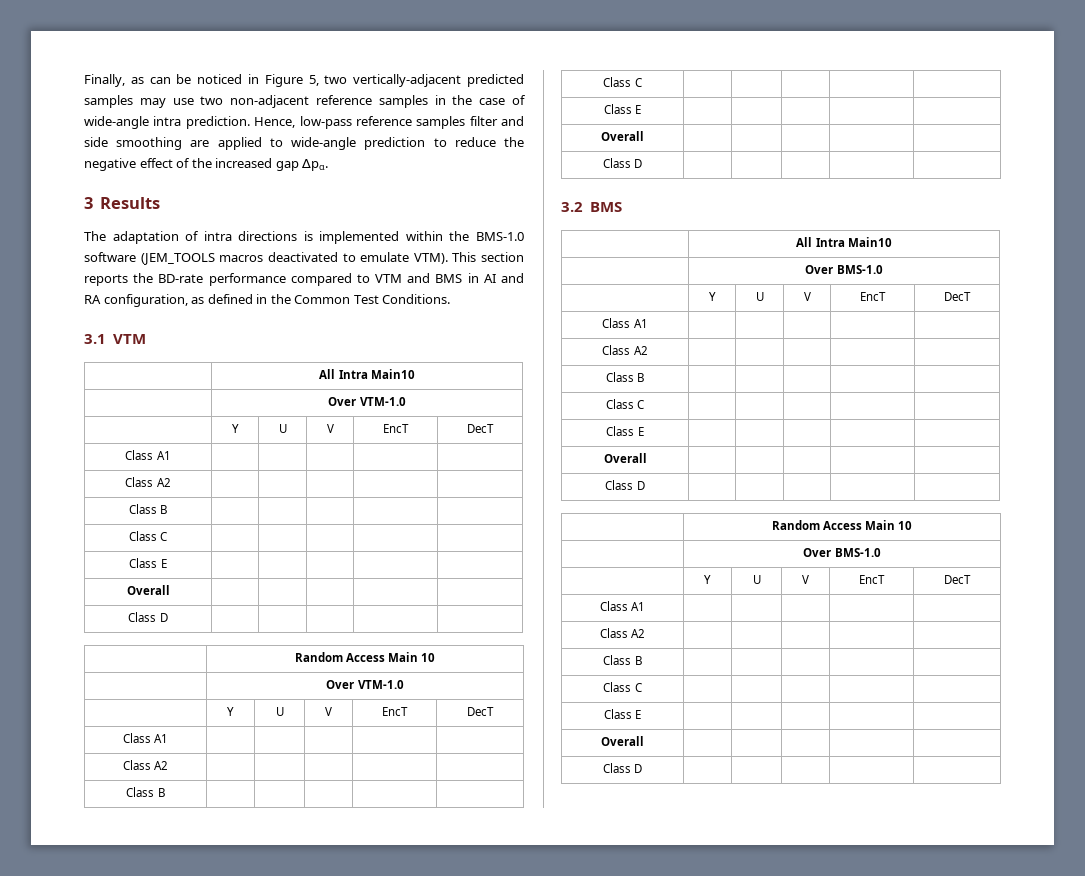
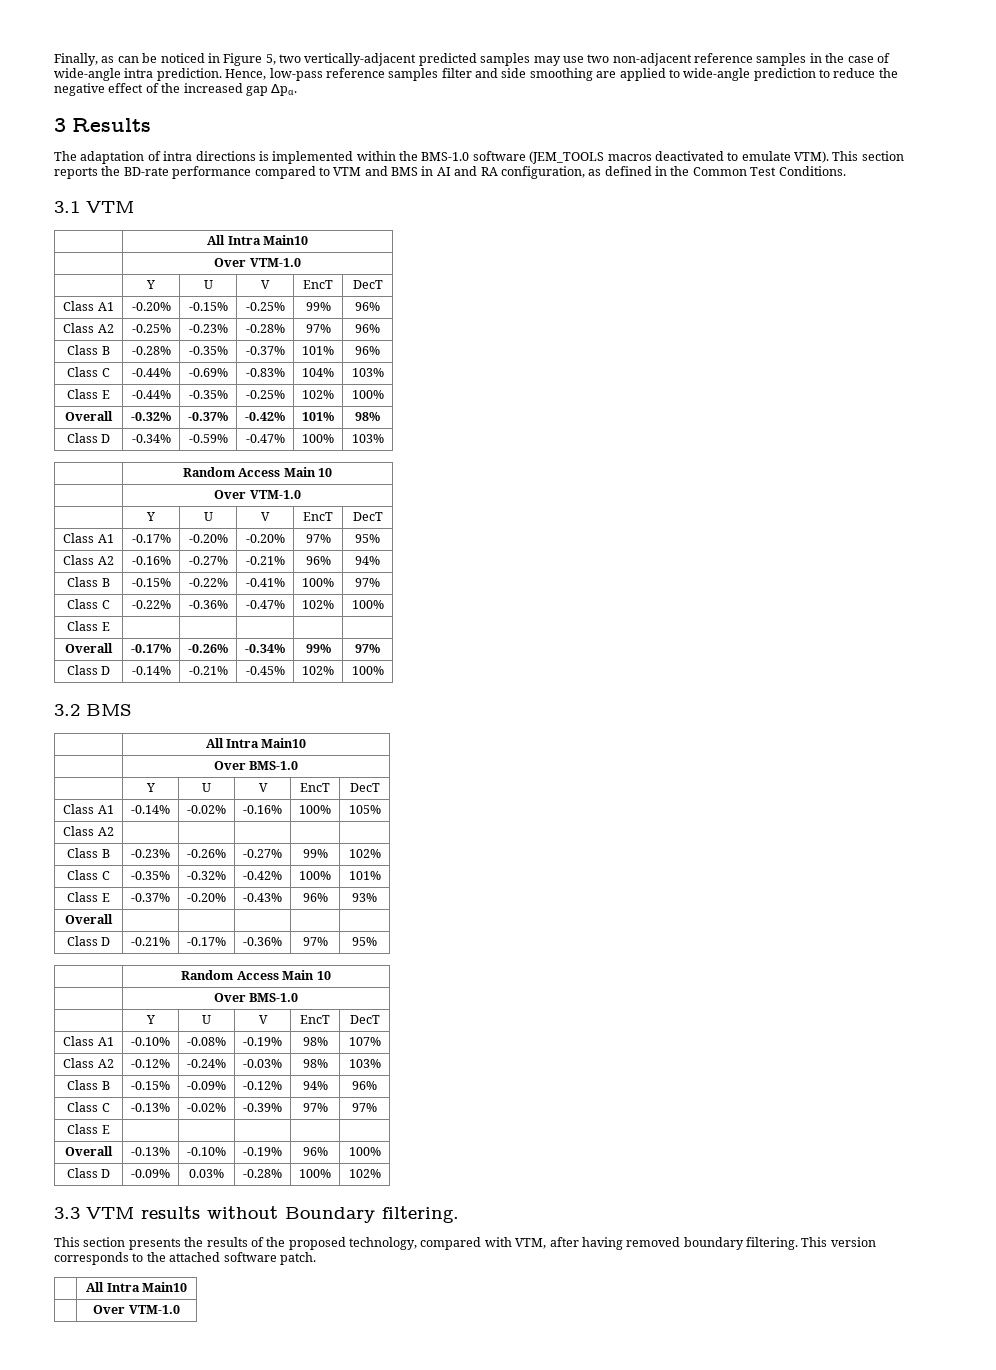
[125,477,171,487] [128,504,168,514] [128,531,168,541] [129,558,167,568] [126,585,170,595] [128,612,168,622] | | | | // Class A2 | | | | | // Class B | | | | | // Class C | | | | | // Class E | | | | | // Overall | | | | | // Class D | | | | | -> [131,302,171,311] [188,302,228,311] [245,302,285,311] [305,302,331,311] [355,302,380,311] [63,323,114,333] [131,324,171,333] [188,324,228,333] [245,324,285,333] [305,324,331,333] [355,324,380,333] [67,345,110,355] [131,346,171,355] [188,346,228,355] [245,346,285,355] [302,346,334,355] [355,346,380,355] [67,367,110,377] [131,368,171,377] [188,368,228,377] [245,368,285,377] [302,368,334,377] [351,368,384,377] [67,389,110,399] [131,390,171,399] [188,390,228,399] [245,390,285,399] [302,390,334,399] [351,390,384,399] [65,411,113,421] [131,412,171,421] [188,412,228,421] [245,412,285,421] [302,412,334,421] [355,412,380,421] [66,433,111,443] [131,434,171,443] [188,434,228,443] [245,434,285,443] [302,434,334,443] [351,434,384,443] -0.20% | -0.15% | -0.25% | 99% | 96% // Class A2 | -0.25% | -0.23% | -0.28% | 97% | 96% // Class B | -0.28% | -0.35% | -0.37% | 101% | 96% // Class C | -0.44% | -0.69% | -0.83% | 104% | 103% // Class E | -0.44% | -0.35% | -0.25% | 102% | 100% // Overall | -0.32% | -0.37% | -0.42% | 101% | 98% // Class D | -0.34% | -0.59% | -0.47% | 100% | 103%
[122,760,169,770] [126,787,165,797] [603,77,642,87] [603,104,642,114] [601,131,644,141] [602,158,643,168] | | | | // Class A2 | | | | | // Class B | | | | | // Class C | | | | | // Class E | | | | | // Overall | | | | | // Class D | | | | | -> [131,534,171,543] [188,534,228,543] [245,534,285,543] [305,534,331,543] [355,534,380,543] [63,555,114,565] [131,556,171,565] [188,556,228,565] [245,556,285,565] [305,556,331,565] [355,556,380,565] [67,577,110,587] [131,578,171,587] [188,578,228,587] [245,578,285,587] [302,578,334,587] [355,578,380,587] [67,599,110,609] [131,600,171,609] [188,600,228,609] [245,600,285,609] [302,600,334,609] [351,600,384,609] [67,621,110,631] [65,643,113,653] [131,644,171,653] [188,644,228,653] [245,644,285,653] [305,644,331,653] [355,644,380,653] [66,665,111,675] [131,666,171,675] [188,666,228,675] [245,666,285,675] [302,666,334,675] [351,666,384,675] -0.17% | -0.20% | -0.20% | 97% | 95% // Class A2 | -0.16% | -0.27% | -0.21% | 96% | 94% // Class B | -0.15% | -0.22% | -0.41% | 100% | 97% // Class C | -0.22% | -0.36% | -0.47% | 102% | 100% // Class E | | | | | // Overall | -0.17% | -0.26% | -0.34% | 99% | 97% // Class D | -0.14% | -0.21% | -0.45% | 102% | 100%
[602,345,648,355] [605,372,645,382] [605,399,645,409] [606,426,644,436] [603,453,647,463] [605,480,645,490] | | | | // Class A2 | | | | | // Class B | | | | | // Class C | | | | | // Class E | | | | | // Overall | | | | | // Class D | | | | | -> [131,805,170,814] [187,805,226,814] [243,805,282,814] [299,805,331,814] [348,805,381,814] [63,826,114,836] [67,848,110,858] [131,849,170,858] [187,849,226,858] [243,849,282,858] [302,849,328,858] [348,849,381,858] [67,870,110,880] [131,871,170,880] [187,871,226,880] [243,871,282,880] [299,871,331,880] [348,871,381,880] [67,892,110,902] [131,893,170,902] [187,893,226,902] [243,893,282,902] [302,893,328,902] [352,893,377,902] [65,914,113,924] [66,936,111,946] [131,937,170,946] [187,937,226,946] [243,937,282,946] [302,937,328,946] [352,937,377,946] -0.14% | -0.02% | -0.16% | 100% | 105% // Class A2 | | | | | // Class B | -0.23% | -0.26% | -0.27% | 99% | 102% // Class C | -0.35% | -0.32% | -0.42% | 100% | 101% // Class E | -0.37% | -0.20% | -0.43% | 96% | 93% // Overall | | | | | // Class D | -0.21% | -0.17% | -0.36% | 97% | 95%
[599,628,646,638] [603,655,642,665] [603,682,642,692] [603,709,642,719] [601,736,644,746] [602,763,643,773] | | | | // Class A2 | | | | | // Class B | | | | | // Class C | | | | | // Class E | | | | | // Overall | | | | | // Class D | | | | | -> [131,1037,170,1046] [187,1037,226,1046] [243,1037,282,1046] [302,1037,328,1046] [348,1037,381,1046] [63,1058,114,1068] [131,1059,170,1068] [187,1059,226,1068] [243,1059,282,1068] [302,1059,328,1068] [348,1059,381,1068] [67,1080,110,1090] [131,1081,170,1090] [187,1081,226,1090] [243,1081,282,1090] [302,1081,328,1090] [352,1081,377,1090] [67,1102,110,1112] [131,1103,170,1112] [187,1103,226,1112] [243,1103,282,1112] [302,1103,328,1112] [352,1103,377,1112] [67,1124,110,1134] [65,1146,113,1156] [131,1147,170,1156] [187,1147,226,1156] [243,1147,282,1156] [302,1147,328,1156] [348,1147,381,1156] [66,1168,111,1178] [131,1169,170,1178] [189,1169,224,1178] [243,1169,282,1178] [299,1169,331,1178] [348,1169,381,1178] [54,1206,460,1223] [54,1237,876,1250] [54,1252,316,1265] [86,1282,187,1292] [93,1305,180,1314] -0.10% | -0.08% | -0.19% | 98% | 107% // Class A2 | -0.12% | -0.24% | -0.03% | 98% | 103% // Class B | -0.15% | -0.09% | -0.12% | 94% | 96% // Class C | -0.13% | -0.02% | -0.39% | 97% | 97% // Class E | | | | | // Overall | -0.13% | -0.10% | -0.19% | 96% | 100% // Class D | -0.09% | 0.03% | -0.28% | 100% | 102% // 3.3 VTM results without Boundary filtering. // This section presents the results of the proposed technology, compared with VTM, after having removed boundary filtering. This version corresponds to the attached software patch. // | All Intra Main10 // | Over VTM-1.0

